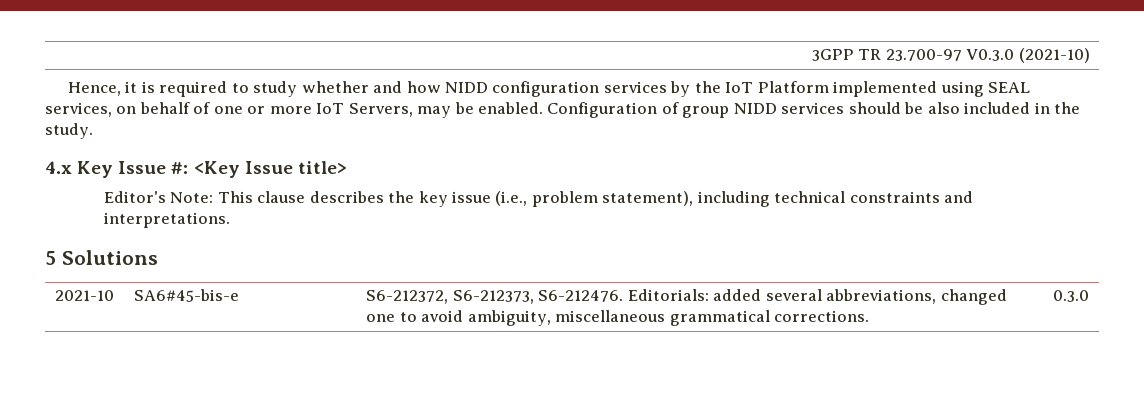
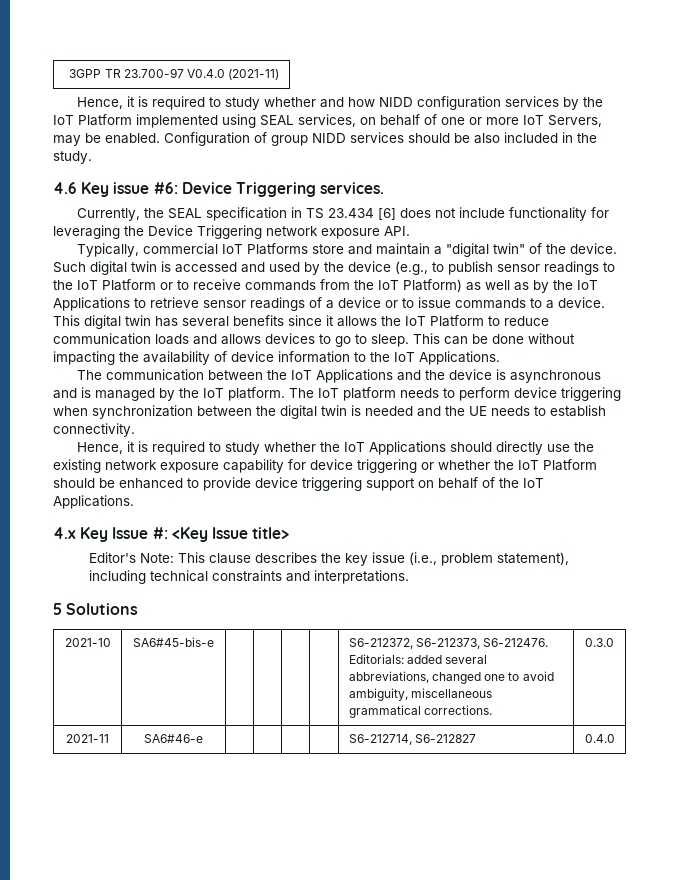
[966,48,1090,63] V0.3.0 (2021-10) -> [186,69,280,80] V0.4.0 (2021-11)
(93, 131) none -> [53,182,385,197] [77,207,610,221] [53,225,410,239] [77,243,618,257] [53,261,615,275] [53,279,598,293] [53,297,605,311] [53,315,549,329] [53,333,575,347] [53,351,500,365] [77,369,602,383] [53,387,621,401] [53,405,606,419] [53,423,135,437] [77,441,595,455] [53,459,597,473] [53,477,544,491] [53,495,134,509] // 4.6 Key issue #6: Device Triggering services. // Currently, the SEAL specification in TS 23.434 [6] does not include functionality for leveraging the Device Triggering network exposure API. // Typically, commercial IoT Platforms store and maintain a "digital twin" of the device. Such digital twin is accessed and used by the device (e.g., to publish sensor readings to the IoT Platform or to receive commands from the IoT Platform) as well as by the IoT Applications to retrieve sensor readings of a device or to issue commands to a device. This digital twin has several benefits since it allows the IoT Platform to reduce communication loads and allows devices to go to sleep. This can be done without impacting the availability of device information to the IoT Applications. // The communication between the IoT Applications and the device is asynchronous and is managed by the IoT platform. The IoT platform needs to perform device triggering when synchronization between the digital twin is needed and the UE needs to establish connectivity. // Hence, it is required to study whether the IoT Applications should directly use the existing network exposure capability for device triggering or whether the IoT Platform should be enhanced to provide device triggering support on behalf of the IoT Applications.
(1089, 296) none -> [66,734,109,743] [144,734,203,743] [348,734,477,745] [584,734,615,743] // 2021-11 | SA6#46-e | | | | | S6-212714, S6-212827 | 0.4.0

